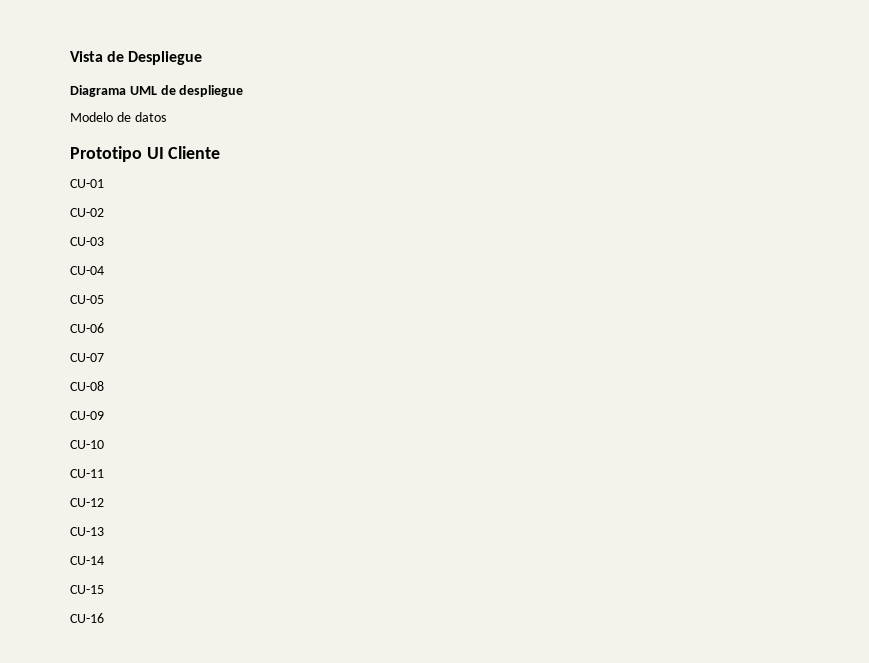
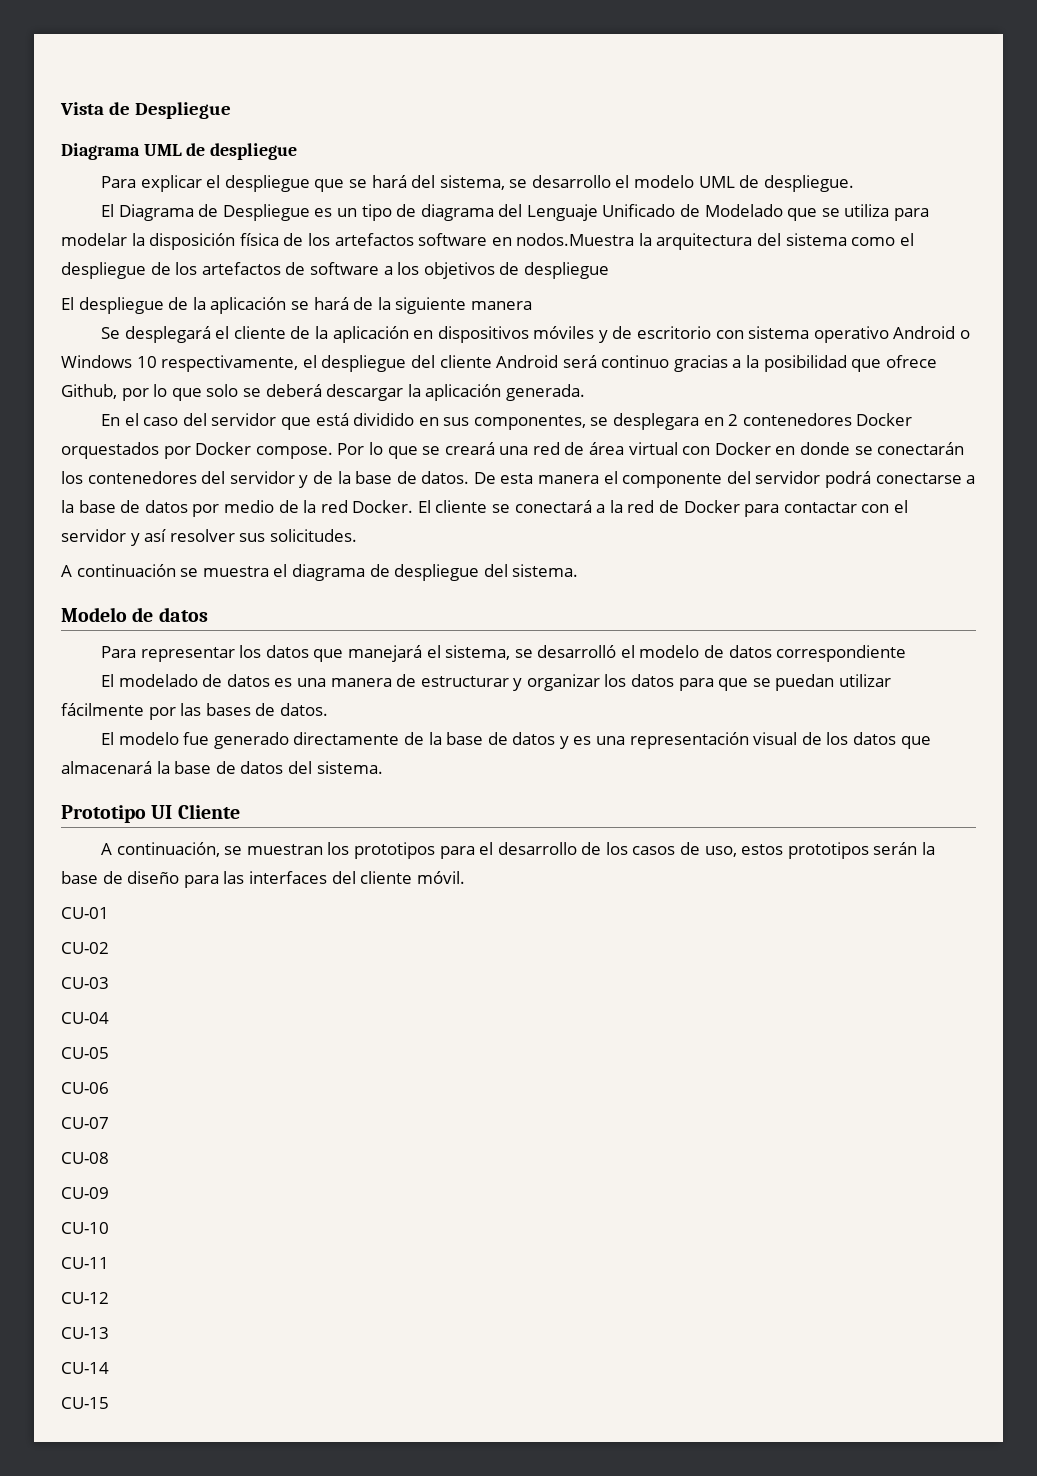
[70,112,166,122] [70,146,221,162] Modelo de datos // Prototipo UI Cliente -> [100,175,854,192] [100,204,929,221] [61,233,914,250] [61,262,609,279] [61,297,532,314] [100,326,970,343] [61,355,937,372] [61,384,585,401] [100,413,913,430] [61,442,965,459] [61,471,976,488] [61,500,908,517] [61,529,357,546] [61,564,579,581] [61,607,208,622] [100,645,907,662] [100,674,891,691] [61,703,328,720] [100,732,931,749] [61,761,383,774] [61,804,240,823] [100,842,935,859] [61,871,465,888] Para explicar el despliegue que se hará del sistema, se desarrollo el modelo UML de despliegue. // El Diagrama de Despliegue es un tipo de diagrama del Lenguaje Unificado de Modelado que se utiliza para modelar la disposición física de los artefactos software en nodos.Muestra la arquitectura del sistema como el despliegue de los artefactos de software a los objetivos de despliegue // El despliegue de la aplicación se hará de la siguiente manera // Se desplegará el cliente de la aplicación en dispositivos móviles y de escritorio con sistema operativo Android o Windows 10 respectivamente, el despliegue del cliente Android será continuo gracias a la posibilidad que ofrece Github, por lo que solo se deberá descargar la aplicación generada. // En el caso del servidor que está dividido en sus componentes, se desplegara en 2 contenedores Docker orquestados por Docker compose. Por lo que se creará una red de área virtual con Docker en donde se conectarán los contenedores del servidor y de la base de datos. De esta manera el componente del servidor podrá conectarse a la base de datos por medio de la red Docker. El cliente se conectará a la red de Docker para contactar con el servidor y así resolver sus solicitudes. // A continuación se muestra el diagrama de despliegue del sistema. // Modelo de datos // Para representar los datos que manejará el sistema, se desarrolló el modelo de datos correspondiente // El modelado de datos es una manera de estructurar y organizar los datos para que se puedan utilizar fácilmente por las bases de datos. // El modelo fue generado directamente de la base de datos y es una representación visual de los datos que almacenará la base de datos del sistema. // Prototipo UI Cliente // A continuación, se muestran los prototipos para el desarrollo de los casos de uso, estos prototipos serán la base de diseño para las interfaces del cliente móvil.
[70,613,104,623] // CU-16 -> (109, 1403) none

